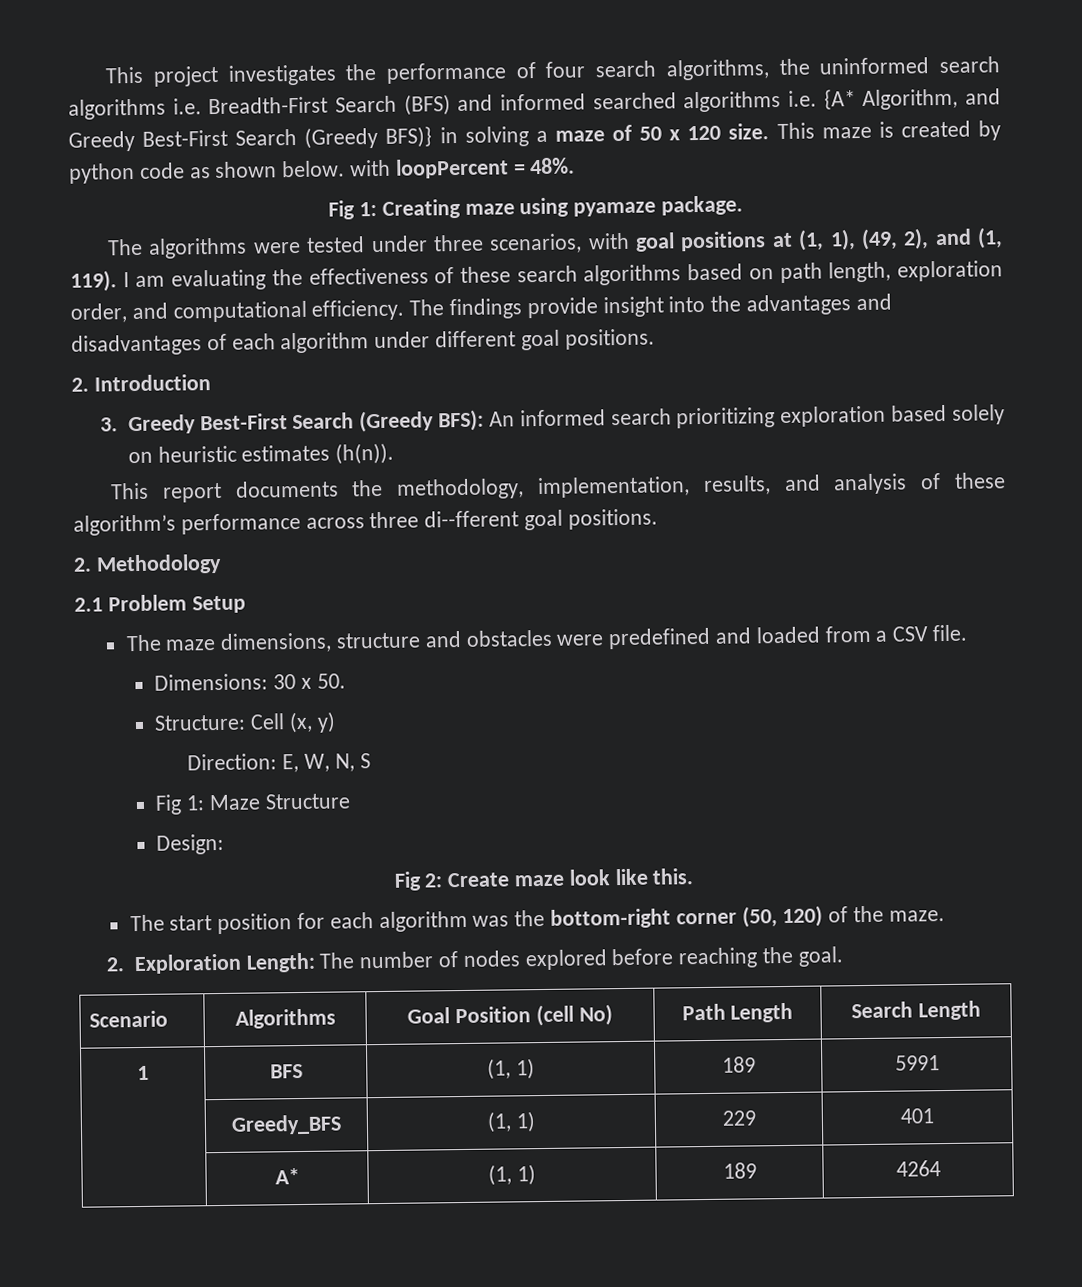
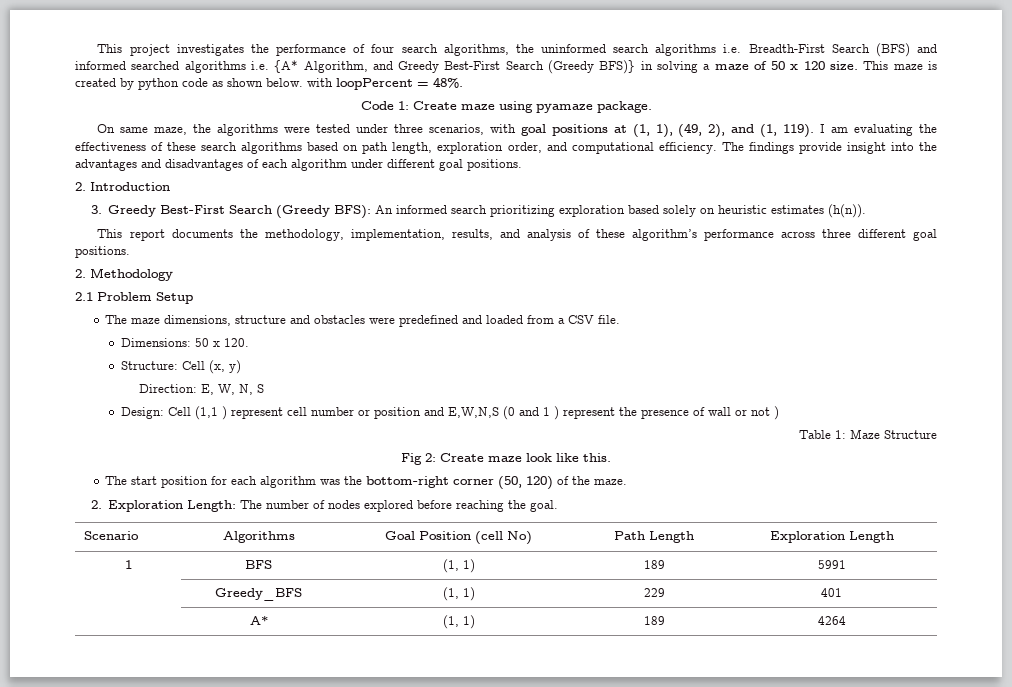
[328,198,461,220] Fig 1: Creating -> [360,101,457,110] Code 1: Create
[107,238,144,256] The -> [97,124,212,135] On same maze, the
[424,510,520,528] di--fferent -> [857,229,906,238] different
[273,673,346,690] 30 x 50. -> [195,338,250,347] 50 x 120.
[155,794,183,815] Fig -> [121,406,780,420] [799,430,831,439] Design: Cell (1,1 ) represent cell number or position and E,W,N,S (0 and 1 ) represent the presence of wall or not ) // Table
[156,833,225,855] // Design: -> (937, 434) none
[851,1001,914,1019] Search -> [769,531,845,543] Exploration

